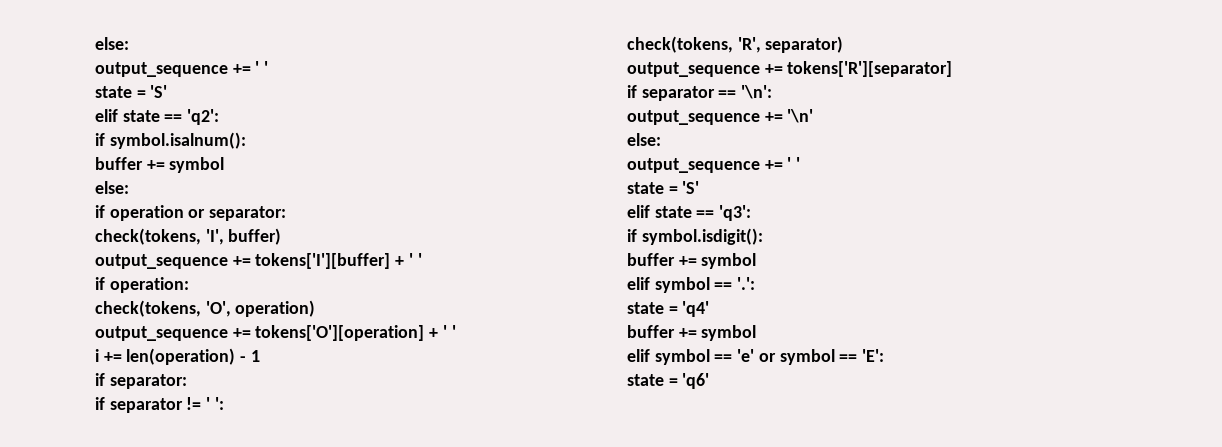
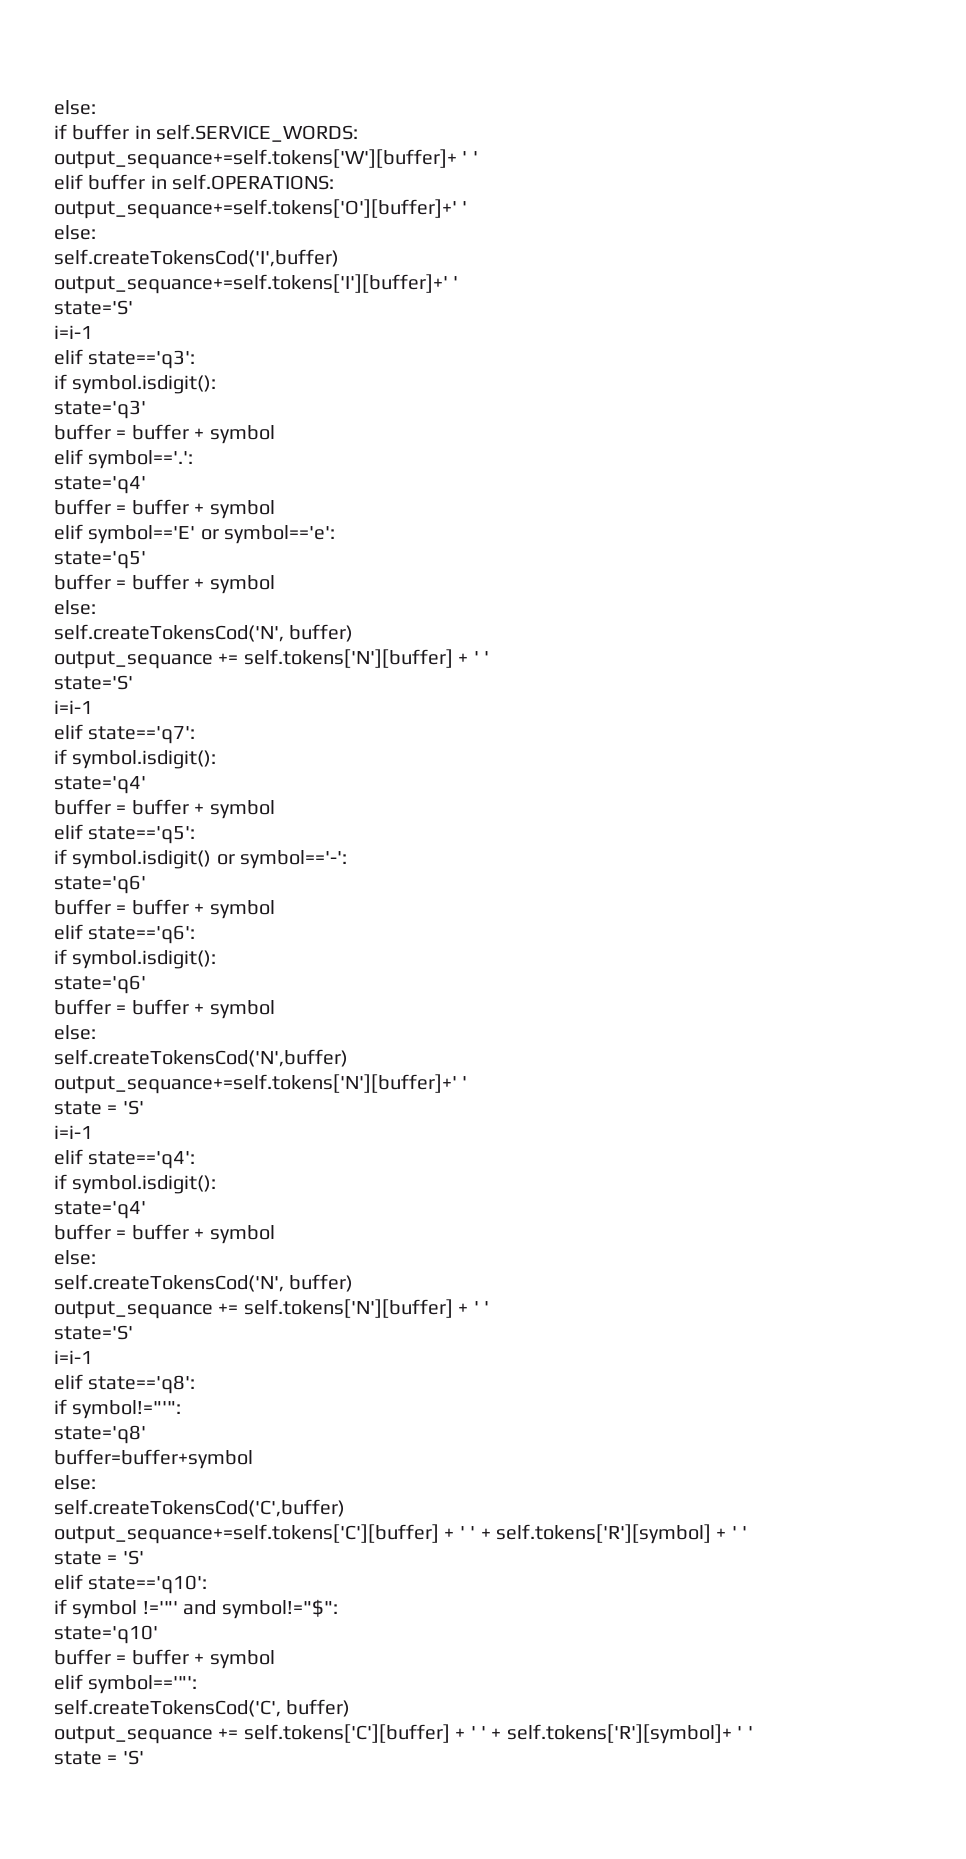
[95,37,129,50] [95,61,269,77] [95,85,168,98] [95,109,220,125] [95,132,246,149] [95,157,225,173] [95,181,129,194] [95,205,287,221] [95,228,282,245] [95,253,422,269] [95,277,189,293] [95,300,316,317] [95,325,456,341] [95,348,260,365] [95,373,187,389] [95,397,224,413] [627,36,844,53] [627,61,953,77] [627,85,773,101] [627,109,814,125] [627,133,661,146] [627,157,801,173] [627,181,700,194] [627,205,752,221] [627,228,763,245] [627,253,757,269] [627,277,756,293] [627,301,710,317] [627,325,757,341] [627,349,885,365] [627,373,710,389] else: // output_sequence += ' ' // state = 'S' // elif state == 'q2': // if symbol.isalnum(): // buffer += symbol // else: // if operation or separator: // check(tokens, 'I', buffer) // output_sequence += tokens['I'][buffer] + ' ' // if operation: // check(tokens, 'O', operation) // output_sequence += tokens['O'][operation] + ' ' // i += len(operation) - 1 // if separator: // if separator != ' ': // check(tokens, 'R', separator) // output_sequence += tokens['R'][separator] // if separator == '\n': // output_sequence += '\n' // else: // output_sequence += ' ' // state = 'S' // elif state == 'q3': // if symbol.isdigit(): // buffer += symbol // elif symbol == '.': // state = 'q4' // buffer += symbol // elif symbol == 'e' or symbol == 'E': // state = 'q6' -> [54,100,96,115] [54,124,359,142] [54,149,478,169] [54,174,335,190] [54,199,468,219] [54,225,96,240] [54,249,339,267] [54,274,459,294] [54,300,133,315] [54,325,93,339] [54,349,196,369] [54,374,217,394] [54,400,146,419] [54,424,275,444] [54,449,194,469] [54,476,146,494] [54,499,275,519] [54,524,336,544] [54,551,146,569] [54,574,275,594] [54,600,96,615] [54,624,354,642] [54,649,489,669] [54,675,133,690] [54,700,93,714] [54,724,196,744] [54,749,217,769] [54,776,146,794] [54,799,275,819] [54,824,196,844] [54,849,348,869] [54,875,146,894] [54,899,275,919] [54,924,196,944] [54,949,217,969] [54,975,146,994] [54,999,275,1019] [54,1025,96,1040] [54,1049,348,1067] [54,1074,468,1094] [54,1100,144,1115] [54,1125,93,1139] [54,1149,196,1169] [54,1174,217,1194] [54,1201,146,1219] [54,1224,275,1244] [54,1250,96,1265] [54,1274,354,1292] [54,1299,489,1319] [54,1325,133,1340] [54,1350,93,1364] [54,1374,196,1394] [54,1399,182,1419] [54,1425,146,1444] [54,1449,253,1469] [54,1475,96,1490] [54,1499,345,1517] [54,1524,748,1544] [54,1550,144,1565] [54,1574,208,1594] [54,1599,338,1619] [54,1625,158,1644] [54,1649,275,1669] [54,1674,198,1694] [54,1699,351,1717] [54,1724,753,1744] [54,1750,144,1765] else: // if buffer in self.SERVICE_WORDS: // output_sequance+=self.tokens['W'][buffer]+ ' ' // elif buffer in self.OPERATIONS: // output_sequance+=self.tokens['O'][buffer]+' ' // else: // self.createTokensCod('I',buffer) // output_sequance+=self.tokens['I'][buffer]+' ' // state='S' // i=i-1 // elif state=='q3': // if symbol.isdigit(): // state='q3' // buffer = buffer + symbol // elif symbol=='.': // state='q4' // buffer = buffer + symbol // elif symbol=='E' or symbol=='e': // state='q5' // buffer = buffer + symbol // else: // self.createTokensCod('N', buffer) // output_sequance += self.tokens['N'][buffer] + ' ' // state='S' // i=i-1 // elif state=='q7': // if symbol.isdigit(): // state='q4' // buffer = buffer + symbol // elif state=='q5': // if symbol.isdigit() or symbol=='-': // state='q6' // buffer = buffer + symbol // elif state=='q6': // if symbol.isdigit(): // state='q6' // buffer = buffer + symbol // else: // self.createTokensCod('N',buffer) // output_sequance+=self.tokens['N'][buffer]+' ' // state = 'S' // i=i-1 // elif state=='q4': // if symbol.isdigit(): // state='q4' // buffer = buffer + symbol // else: // self.createTokensCod('N', buffer) // output_sequance += self.tokens['N'][buffer] + ' ' // state='S' // i=i-1 // elif state=='q8': // if symbol!="'": // state='q8' // buffer=buffer+symbol // else: // self.createTokensCod('C',buffer) // output_sequance+=self.tokens['C'][buffer] + ' ' + self.tokens['R'][symbol] + ' ' // state = 'S' // elif state=='q10': // if symbol !='"' and symbol!="$": // state='q10' // buffer = buffer + symbol // elif symbol=='"': // self.createTokensCod('C', buffer) // output_sequance += self.tokens['C'][buffer] + ' ' + self.tokens['R'][symbol]+ ' ' // state = 'S'

